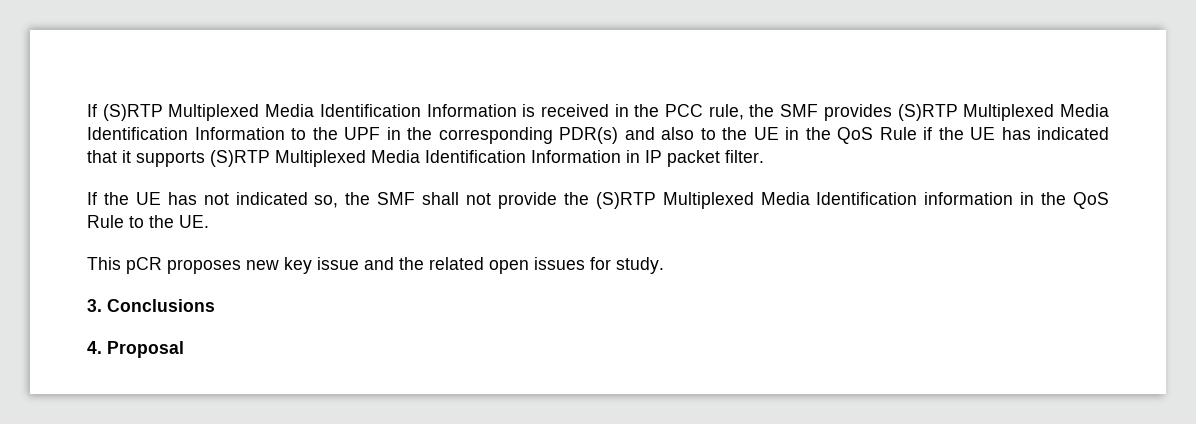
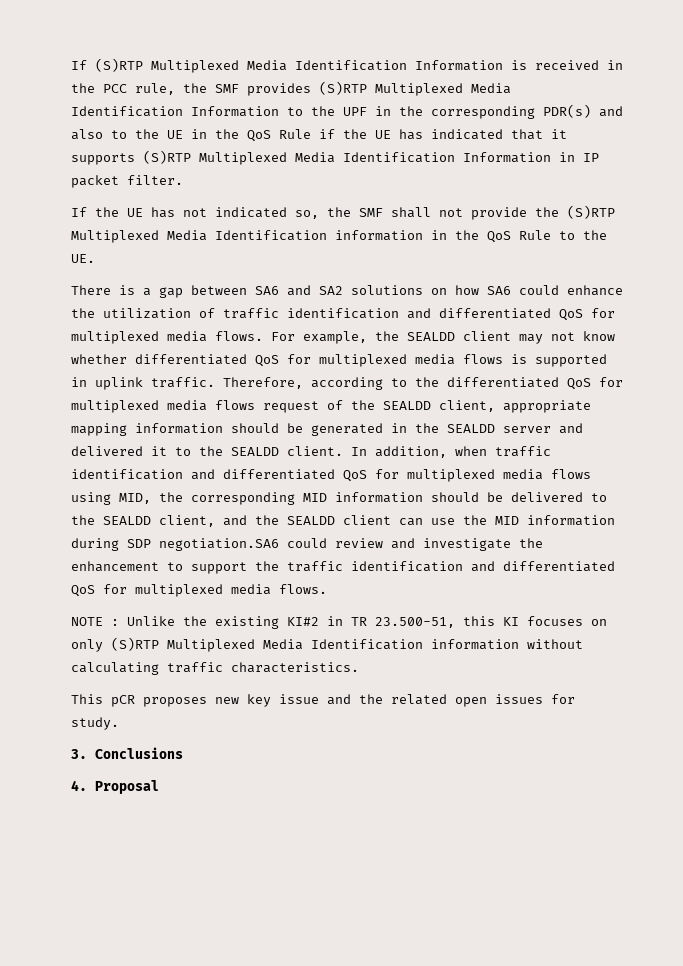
(209, 221) none -> [71,285,623,298] [71,308,615,321] [71,331,615,344] [71,354,607,367] [71,377,623,390] [71,400,591,413] [71,423,583,436] [71,446,551,458] [71,469,591,482] [71,492,607,505] [71,515,615,527] [71,538,543,551] [71,561,615,574] [71,584,327,597] [71,616,607,629] [71,637,583,652] [71,662,359,675] // There is a gap between SA6 and SA2 solutions on how SA6 could enhance the utilization of traffic identification and differentiated QoS for multiplexed media flows. For example, the SEALDD client may not know whether differentiated QoS for multiplexed media flows is supported in uplink traffic. Therefore, according to the differentiated QoS for multiplexed media flows request of the SEALDD client, appropriate mapping information should be generated in the SEALDD server and delivered it to the SEALDD client. In addition, when traffic identification and differentiated QoS for multiplexed media flows using MID, the corresponding MID information should be delivered to the SEALDD client, and the SEALDD client can use the MID information during SDP negotiation.SA6 could review and investigate the enhancement to support the traffic identification and differentiated QoS for multiplexed media flows. // NOTE : Unlike the existing KI#2 in TR 23.500-51, this KI focuses on only (S)RTP Multiplexed Media Identification information without calculating traffic characteristics.

